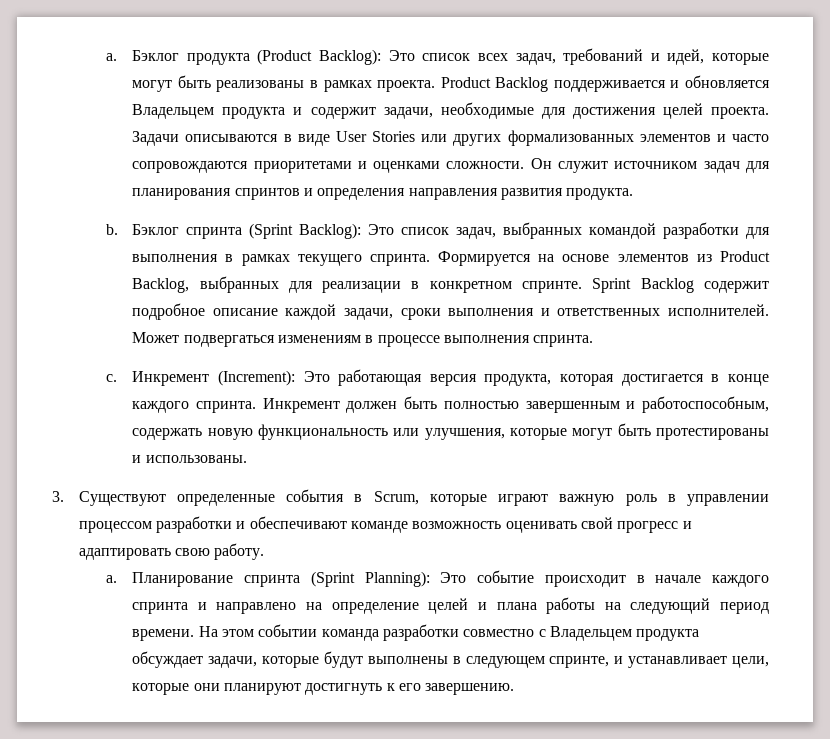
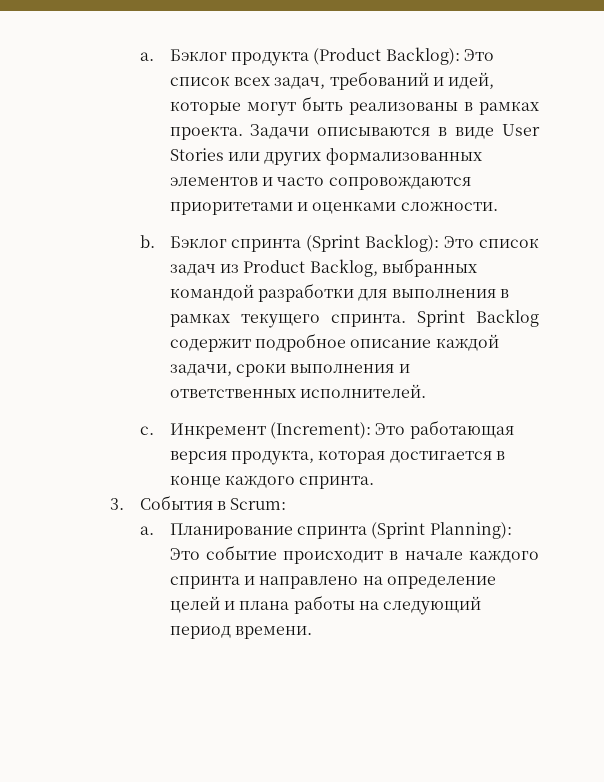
[440,75,770,92] [132,102,769,119] Product Backlog поддерживается и обновляется Владельцем продукта и содержит задачи, необходимые для достижения целей проекта. -> (243, 133) none
[530,158,770,173] [132,188,634,200] Он служит источником задач для планирования спринтов и определения направления развития продукта. -> (498, 206) none
[456,227,497,239] задач, -> [169,259,378,277] задач из Product Backlog,
[438,251,770,266] [132,276,583,293] Формируется на основе элементов из Product Backlog, выбранных для реализации в конкретном спринте. -> (406, 320) none
[132,332,594,347] Может подвергаться изменениям в процессе выполнения спринта. -> (426, 391) none
[262,396,769,413] [132,423,769,440] [132,455,247,463] [52,489,769,506] [78,516,692,533] [78,543,265,560] Инкремент должен быть полностью завершенным и работоспособным, содержать новую функциональность или улучшения, которые могут быть протестированы и использованы. // 3. Существуют определенные события в Scrum, которые играют важную роль в управлении процессом разработки и обеспечивают команде возможность оценивать свой прогресс и адаптировать свою работу. -> [109,495,287,510] // 3. События в Scrum:
[198,624,700,641] [132,651,770,668] [132,683,515,695] На этом событии команда разработки совместно с Владельцем продукта обсуждает задачи, которые будут выполнены в следующем спринте, и устанавливает цели, которые они планируют достигнуть к его завершению. -> (312, 632) none

